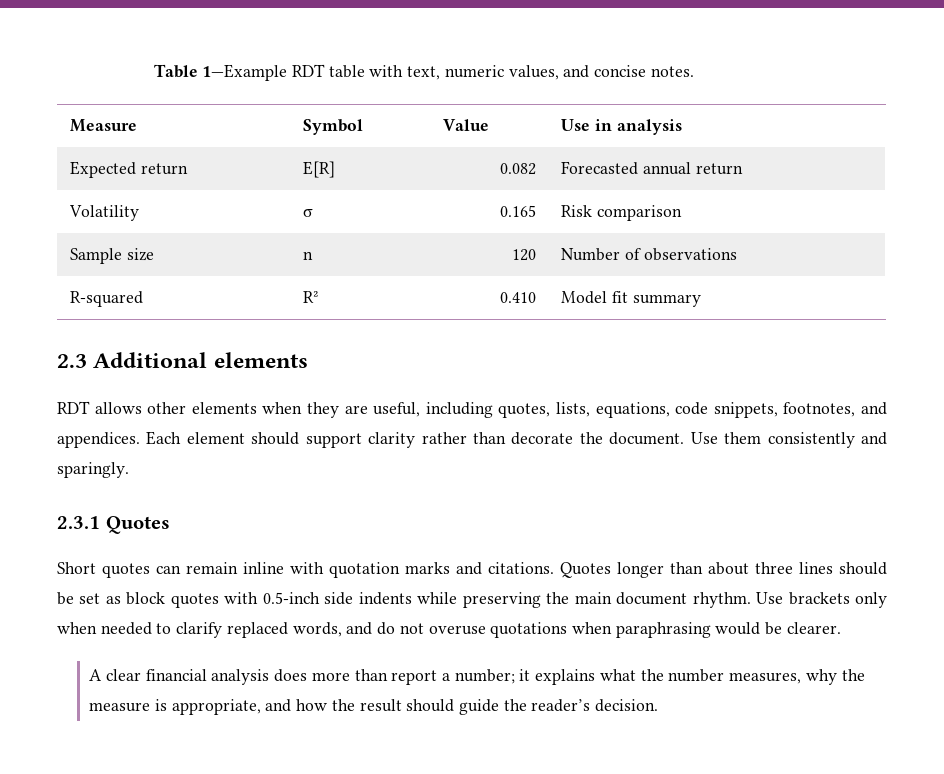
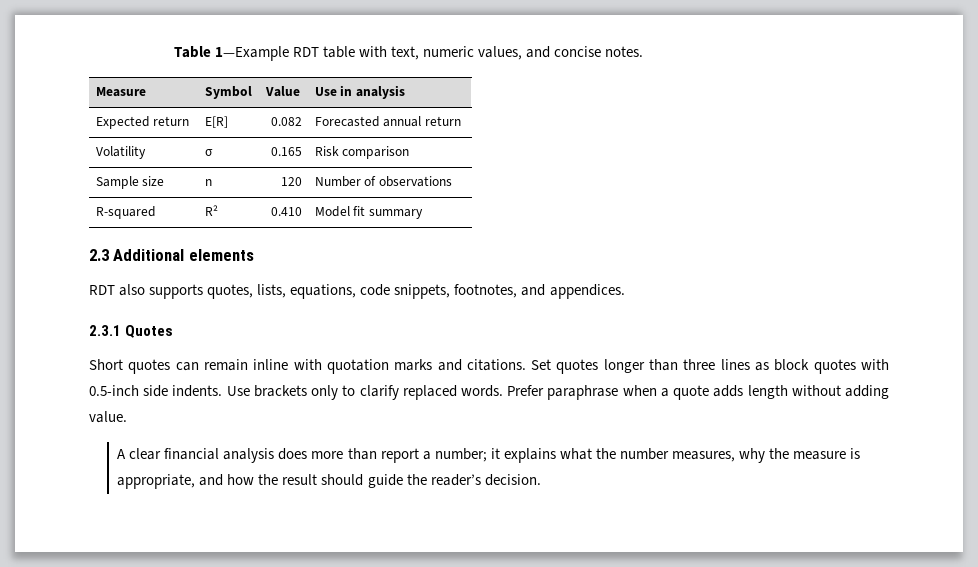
[94,402,493,418] allows other elements when they are useful, including -> [119,284,204,299] also supports
[146,431,888,448] [57,462,129,478] Each element should support clarity rather than decorate the document. Use them consistently and sparingly. -> (625, 291) none
[560,562,611,578] Quotes -> [531,359,599,374] Set quotes
[708,562,749,575] about -> (679, 365) none
[839,562,887,575] [57,592,101,605] should be set -> (750, 364) none
[358,592,751,608] indents while preserving the main document rhythm. -> [172,385,223,397] indents.
[57,622,152,635] when needed -> (339, 392) none
[292,622,841,638] words, and do not overuse quotations when paraphrasing would be clearer. -> [461,385,889,400] [89,411,127,423] words. Prefer paraphrase when a quote adds length without adding value.

